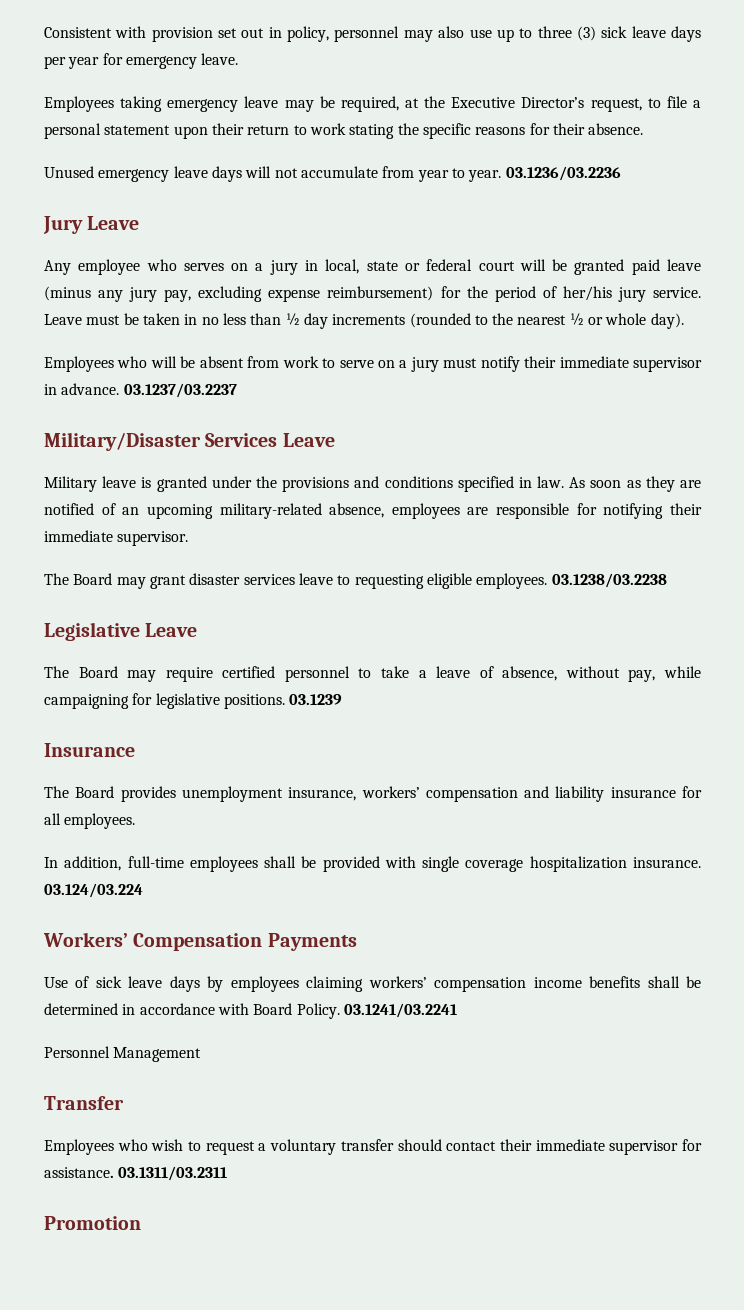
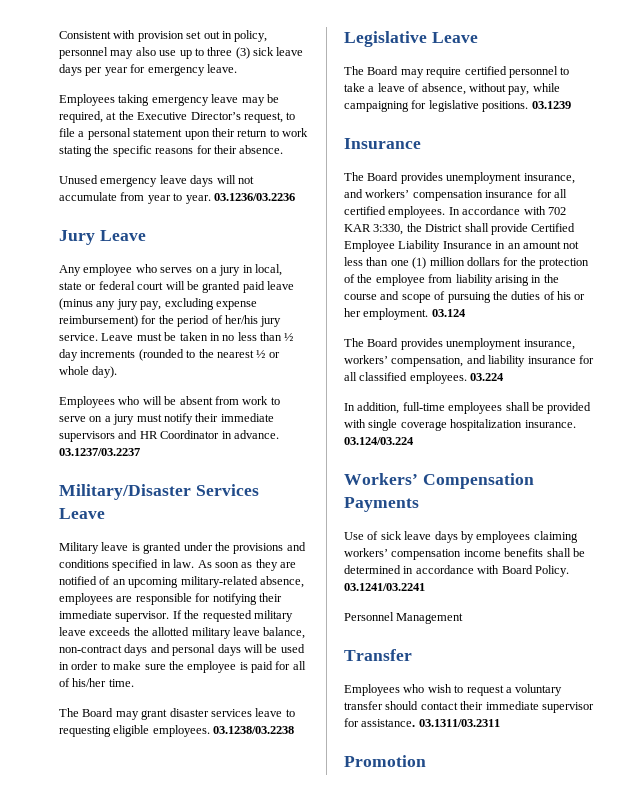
[633,357,702,372] supervisor -> [59,430,220,442] supervisors and HR Coordinator
(189, 538) none -> [172,610,293,622] [59,627,306,639] [59,644,305,656] [59,661,306,673] [59,678,134,687] If the requested military leave exceeds the allotted military leave balance, non-contract days and personal days will be used in order to make sure the employee is paid for all of his/her time.
[361,786,518,802] workers’ compensation -> [344,189,567,201] [344,206,566,218] [344,223,576,235] [344,240,580,252] [344,257,589,269] [344,274,559,286] [344,291,586,303] [344,308,466,320] [344,338,575,350] [344,355,464,367] and workers’ compensation insurance for all certified employees. In accordance with 702 KAR 3:330, the District shall provide Certified Employee Liability Insurance in an amount not less than one (1) million dollars for the protection of the employee from liability arising in the course and scope of pursuing the duties of his or her employment. 03.124 // The Board provides unemployment insurance, workers’ compensation,
[64,813,136,829] employees. -> [359,372,505,384] classified employees. 03.224

